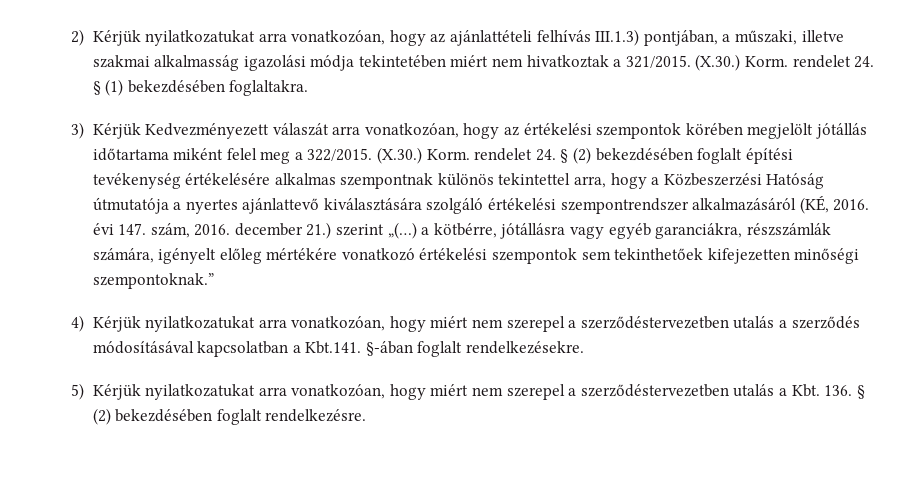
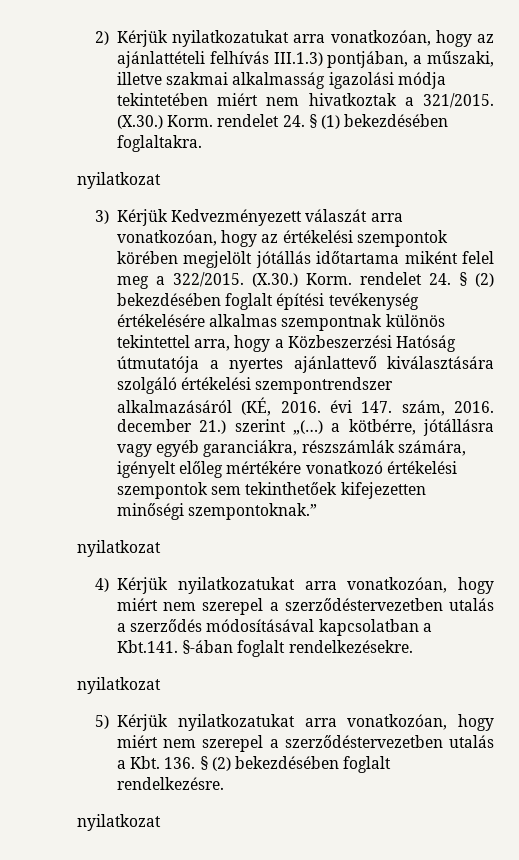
(309, 88) none -> [77,172,161,189] // nyilatkozat
(214, 281) none -> [77,540,161,557] // nyilatkozat
(585, 347) none -> [77,677,161,694] // nyilatkozat
(367, 415) none -> [77,814,161,831] // nyilatkozat

